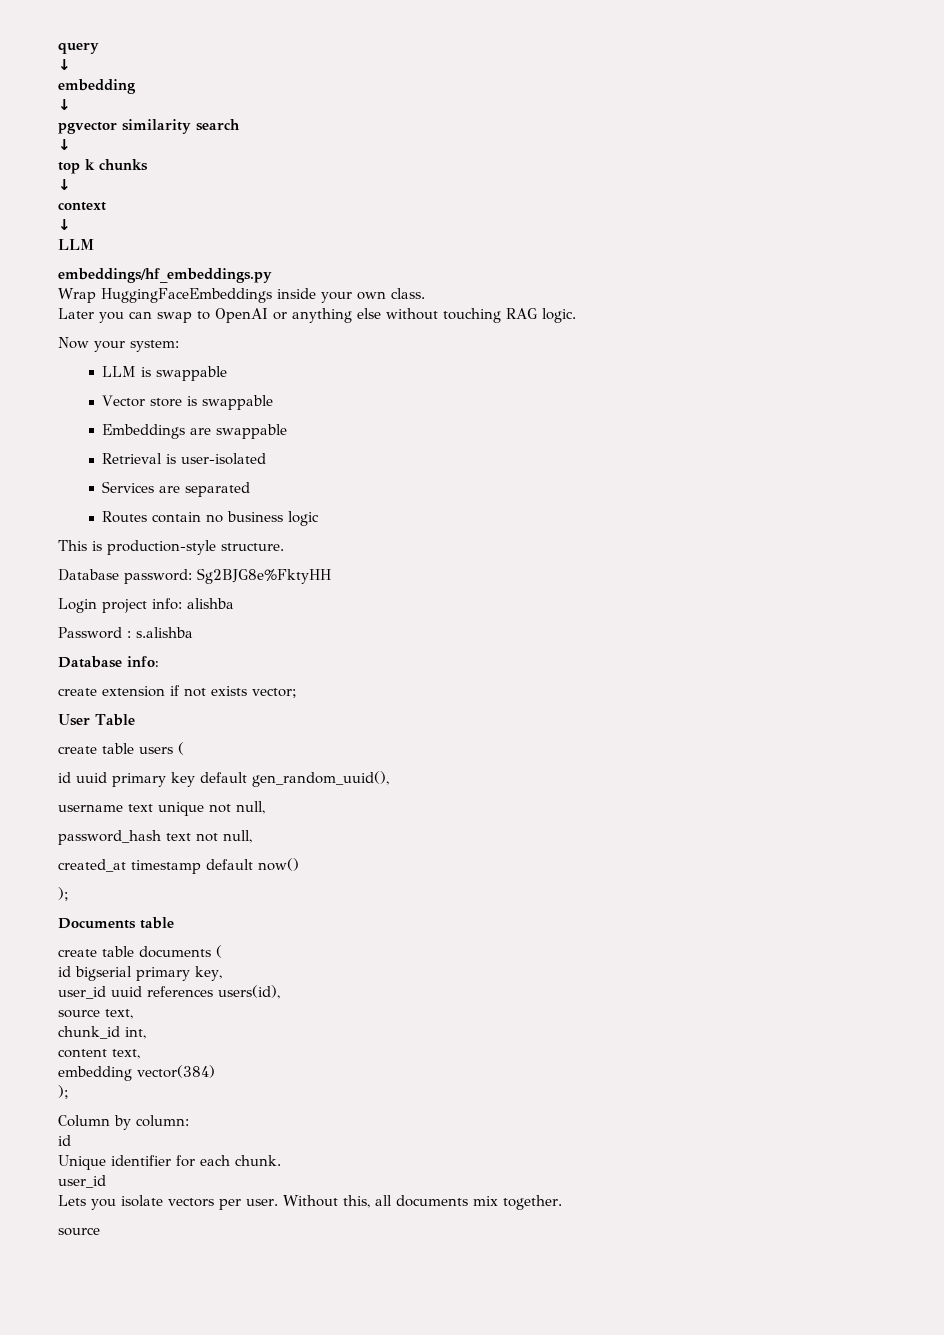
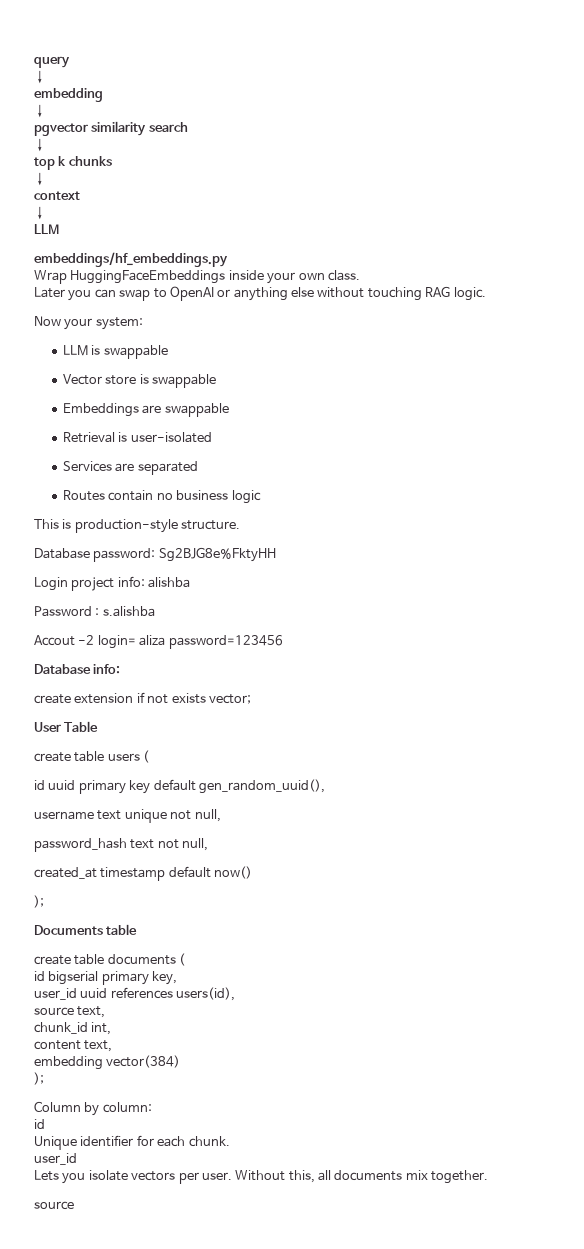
(193, 632) none -> [34,635,283,649] // Accout -2 login= aliza password=123456

